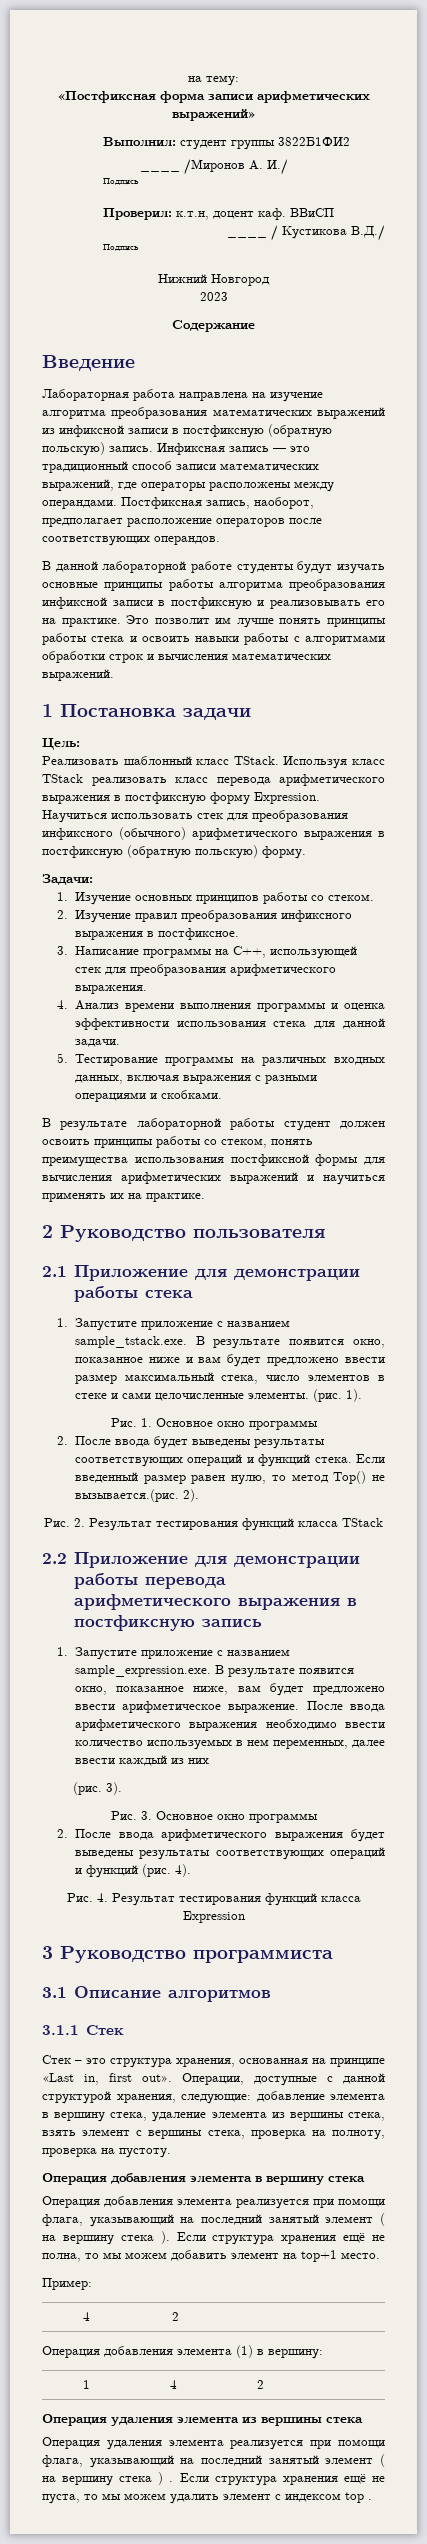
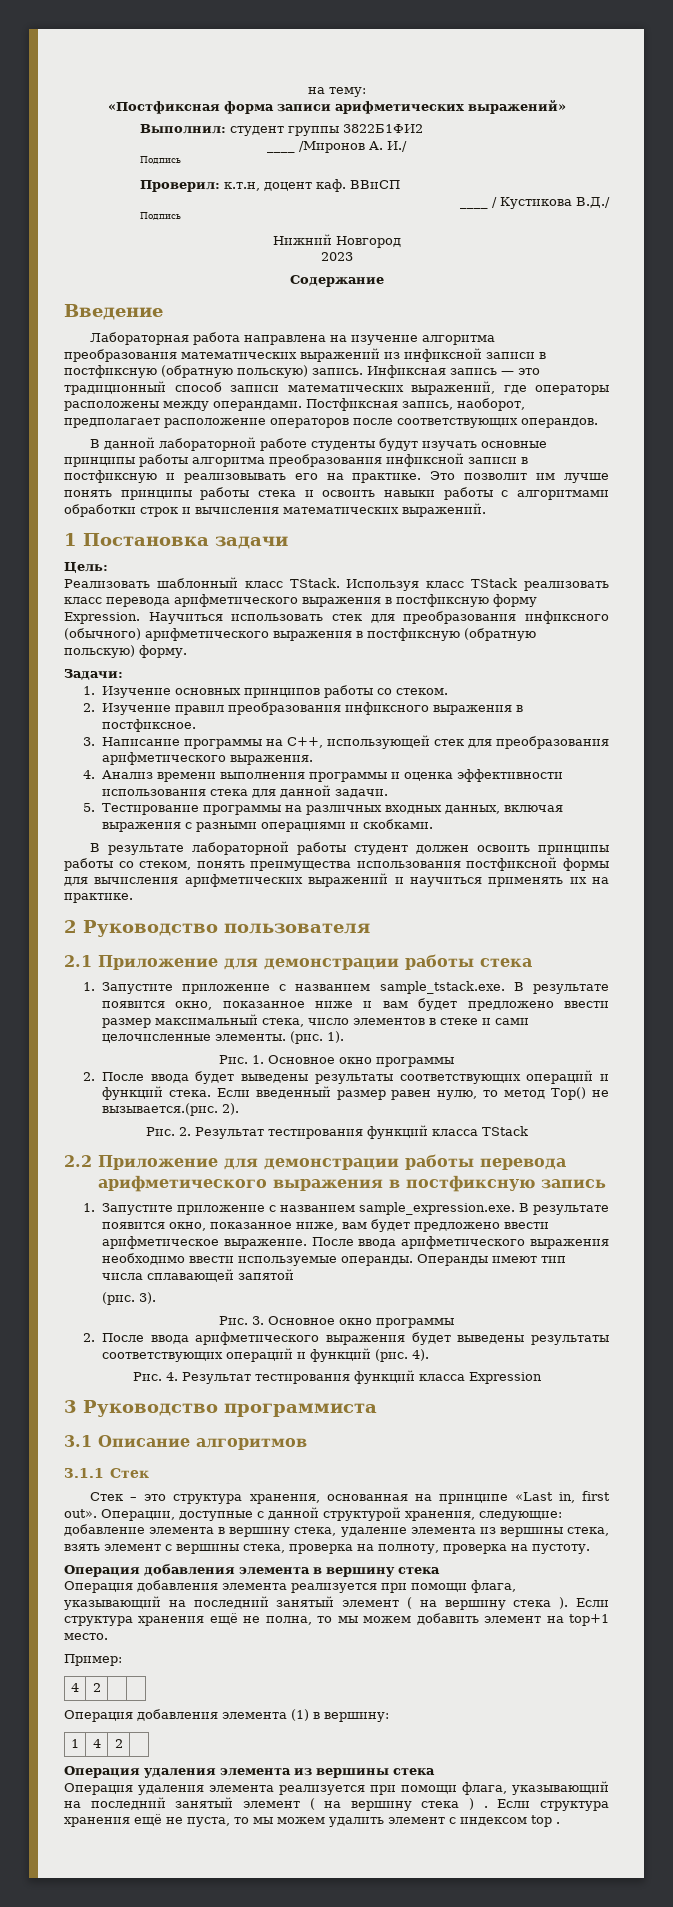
[74,1739,385,1750] [74,1755,209,1766] количество используемых в нем переменных, далее ввести каждый из них -> [237,1254,566,1266] [101,1269,294,1282] используемые операнды. Операнды имеют тип числа сплавающей запятой

